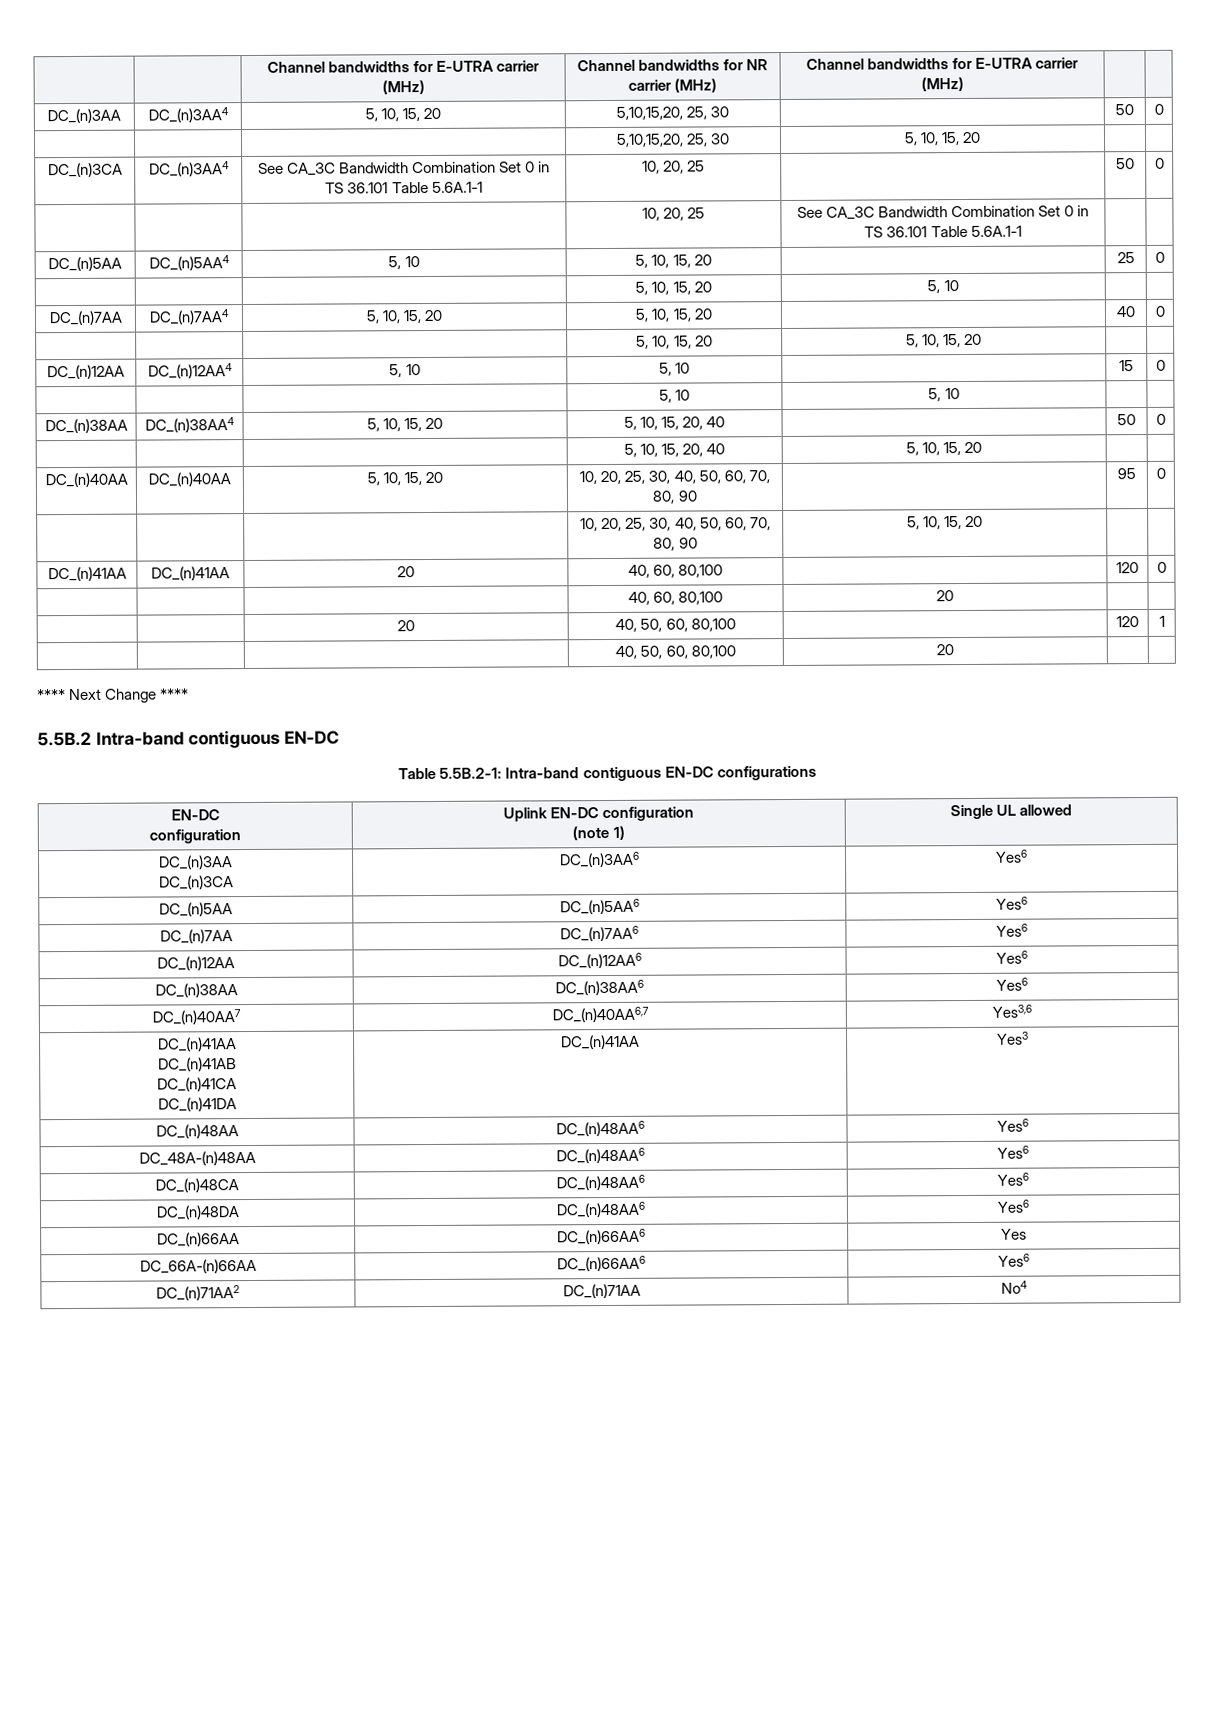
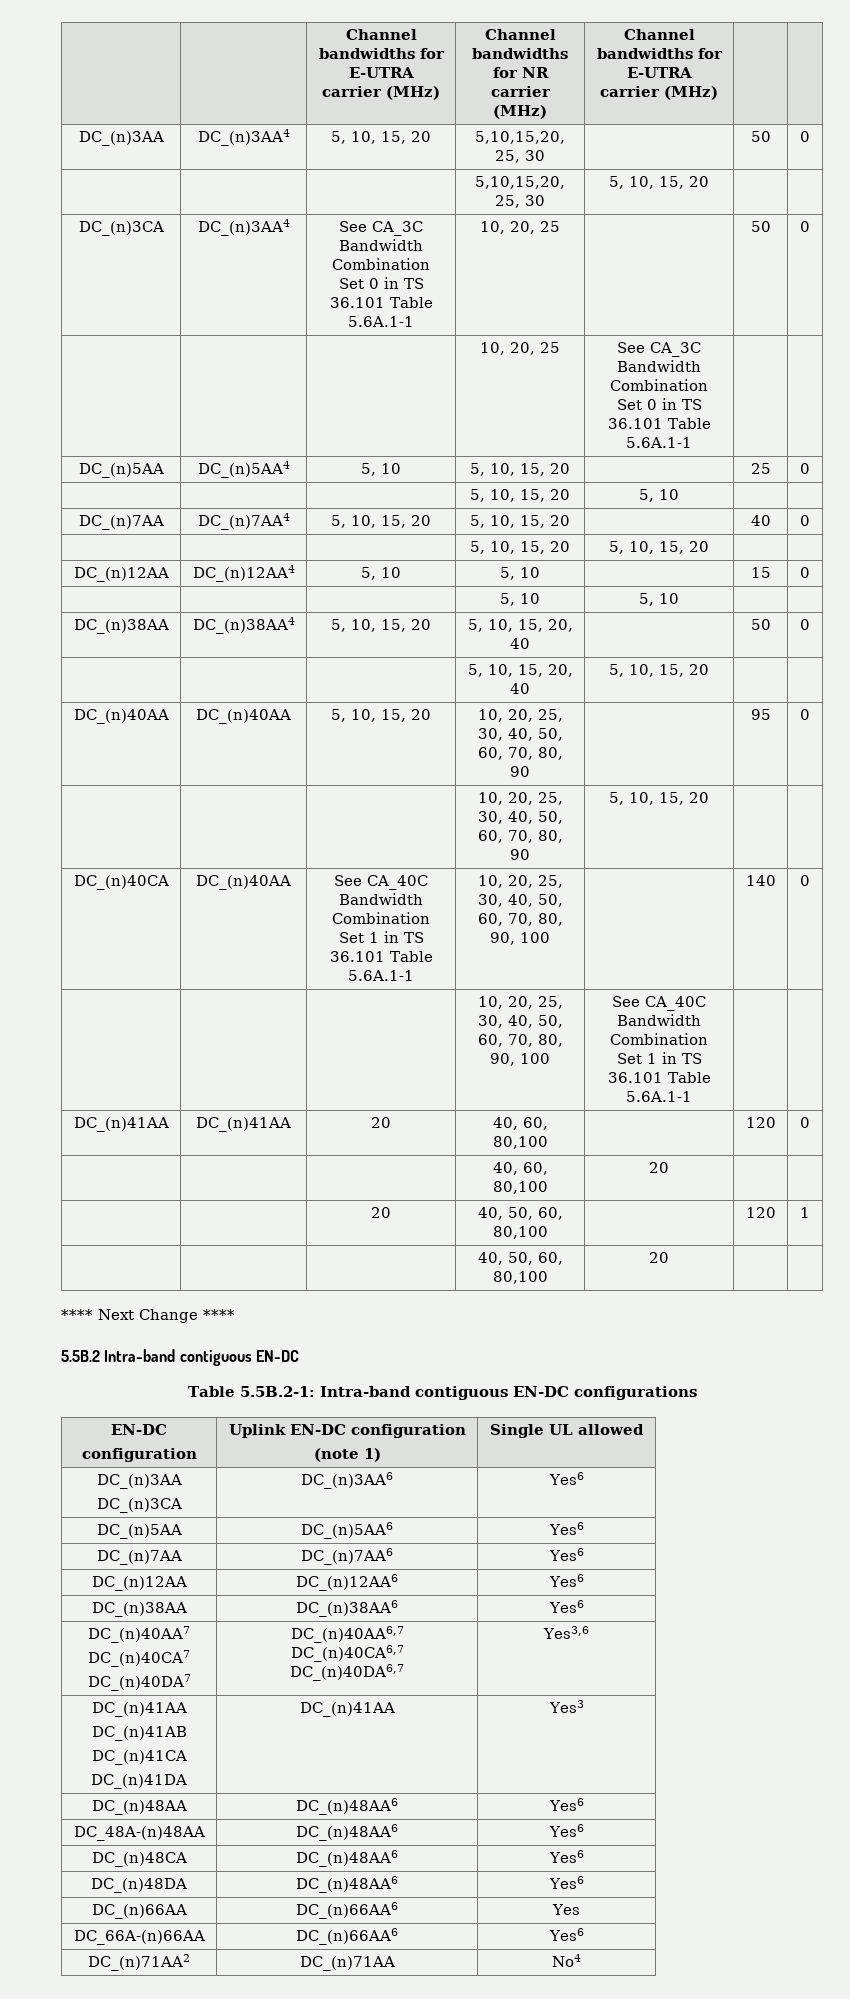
(984, 521) none -> [73,875,169,890] [196,875,291,890] [333,875,428,890] [338,893,423,905] [331,912,430,924] [338,931,424,943] [329,951,433,962] [347,970,414,981] [477,875,563,888] [477,894,563,907] [477,913,563,926] [489,932,550,945] [745,875,776,886] [800,875,810,886] [477,996,563,1009] [477,1015,563,1028] [477,1034,563,1047] [489,1053,550,1066] [612,996,706,1011] [617,1014,701,1026] [610,1033,708,1045] [616,1052,702,1064] [607,1072,711,1083] [626,1091,692,1102] // DC_(n)40CA | DC_(n)40AA | See CA_40C Bandwidth Combination Set 1 in TS 36.101 Table 5.6A.1-1 | 10, 20, 25, 30, 40, 50, 60, 70, 80, 90, 100 | | 140 | 0 // | | | 10, 20, 25, 30, 40, 50, 60, 70, 80, 90, 100 | See CA_40C Bandwidth Combination Set 1 in TS 36.101 Table 5.6A.1-1 | |
(241, 1017) none -> [88,1650,190,1667] [87,1674,191,1691] // DC_(n)40CA7 // DC_(n)40DA7
(649, 1014) none -> [290,1645,404,1662] [290,1664,404,1681] // DC_(n)40CA6,7 // DC_(n)40DA6,7

